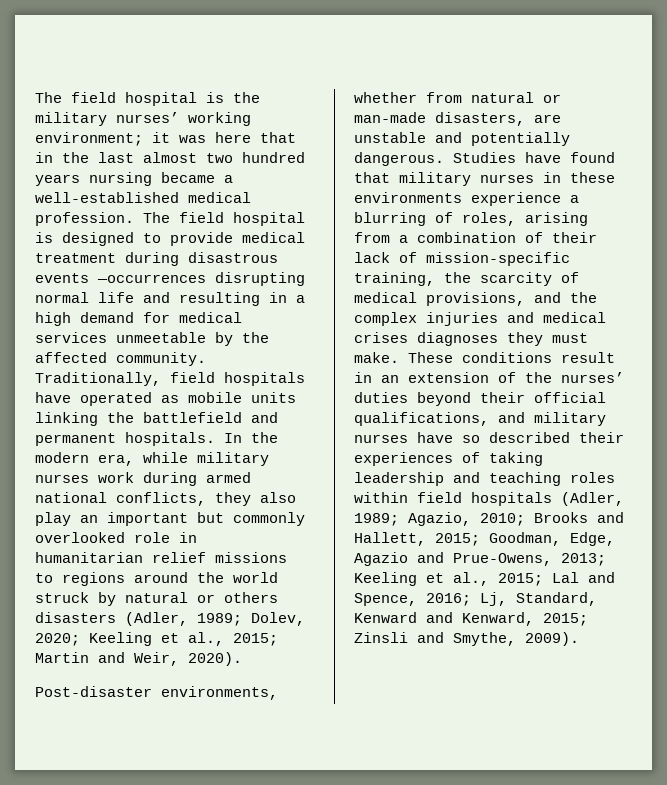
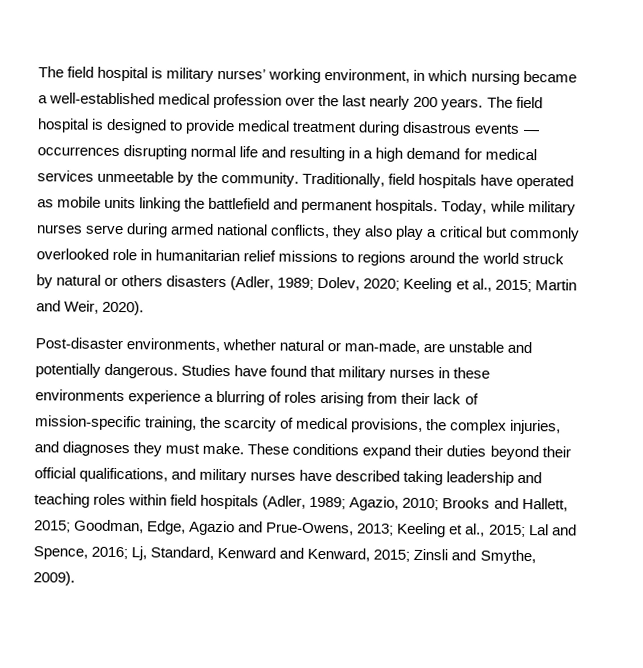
[35,92,260,106] The field hospital is the -> [38,66,164,82] The field hospital is
[35,132,296,146] [35,152,305,163] [35,174,80,186] environment; it was here that in the last almost two hundred years -> [324,69,468,83] environment, in which
[35,212,134,226] profession. -> [213,93,484,111] profession over the last nearly 200 years.
[97,274,206,283] —occurrences -> [522,129,540,135] [37,146,120,157] — occurrences
[35,352,107,363] affected -> (219, 177) none
[224,432,278,443] [35,452,134,466] In the modern era, -> [441,200,488,215] Today,
[98,472,134,483] work -> [85,224,125,235] serve
[80,512,188,526] an important -> [426,226,483,238] a critical
[426,92,561,103] [354,112,525,126] from natural or man-made disasters, -> [279,339,421,354] natural or man-made,
[462,212,516,226] roles, -> [284,391,318,403] roles
[399,232,543,243] a combination of -> (399, 398) none
[534,292,561,303] and -> (424, 425) none
[426,312,606,326] [354,332,408,343] injuries and medical crises -> [510,419,562,435] [34,441,59,453] injuries, and
[561,352,615,363] [354,372,624,383] result in an extension of the nurses’ -> [362,444,444,459] expand their
[462,432,624,443] [354,452,480,466] so described their experiences of -> [335,470,401,482] described

